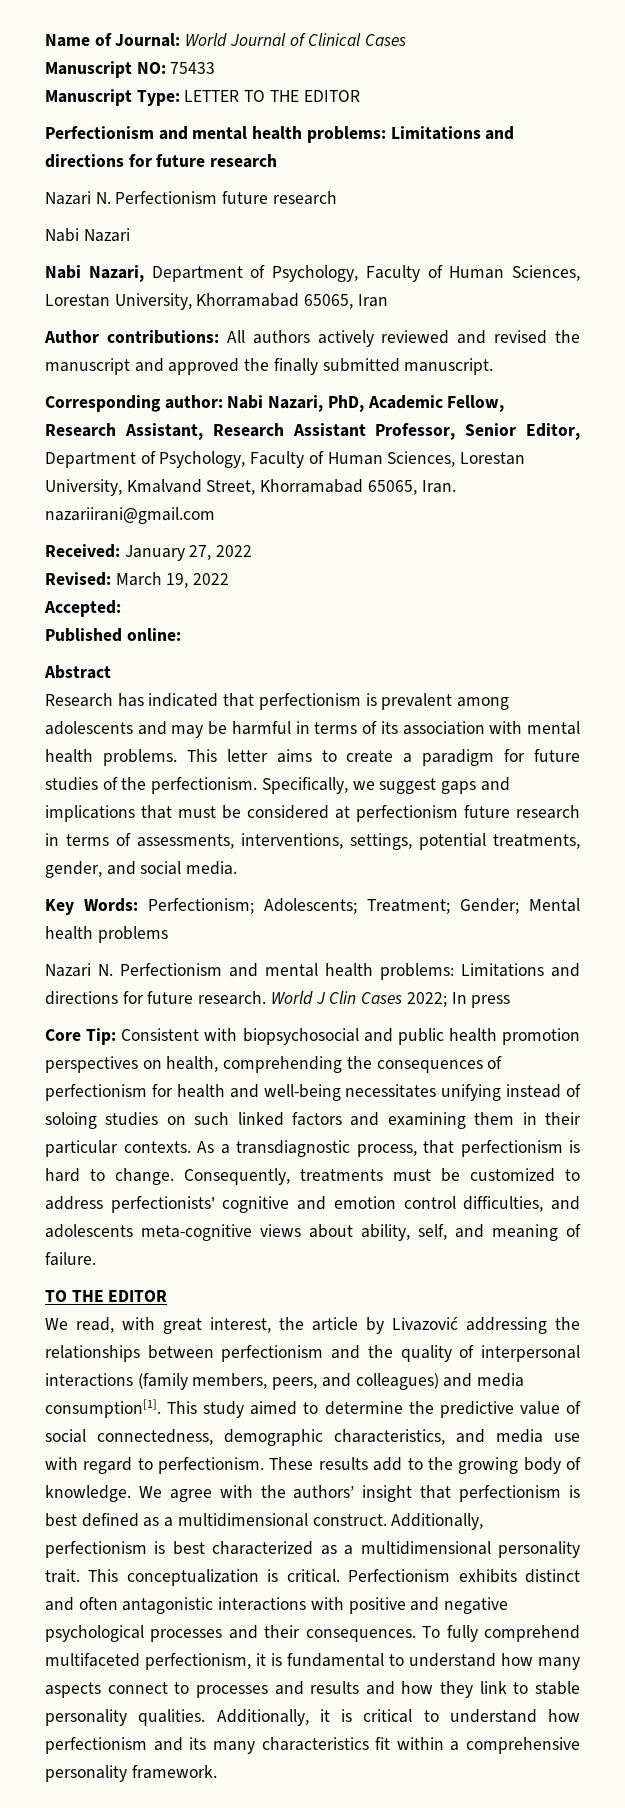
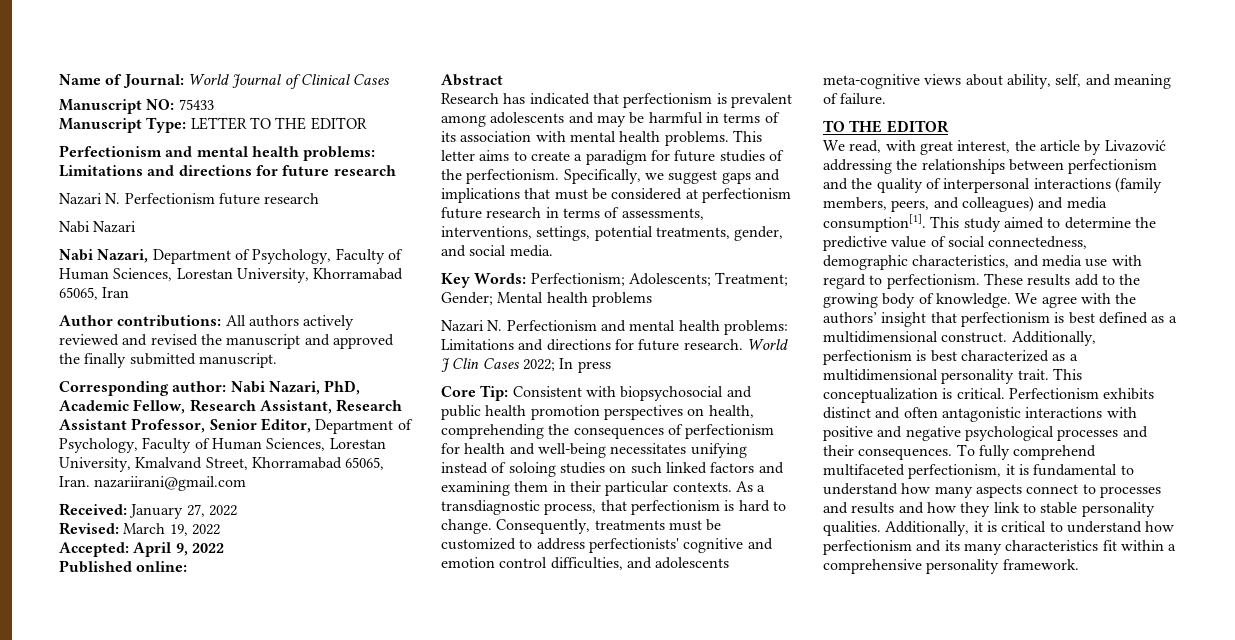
(121, 608) none -> [133,542,224,557] April 9, 2022

